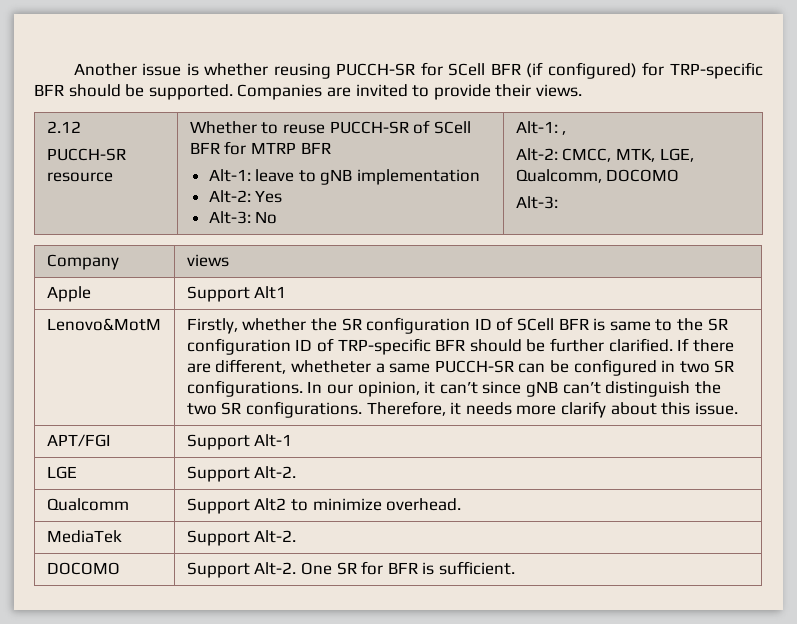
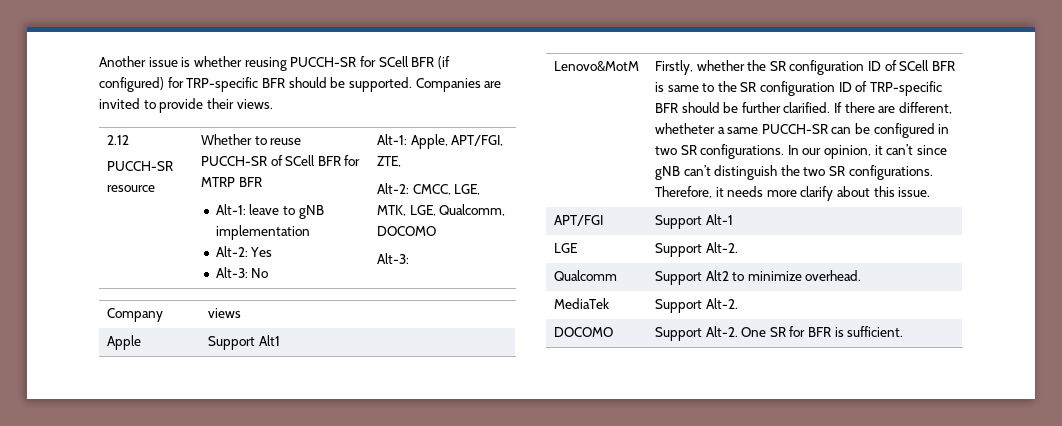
[562,131,567,135] , -> [410,134,504,149] [376,156,401,167] Apple, APT/FGI, ZTE,
(612, 155) none -> [454,184,481,195] LGE,

